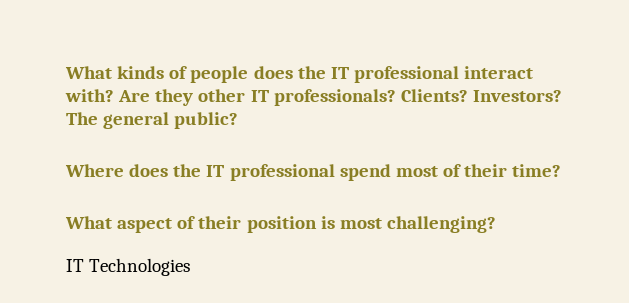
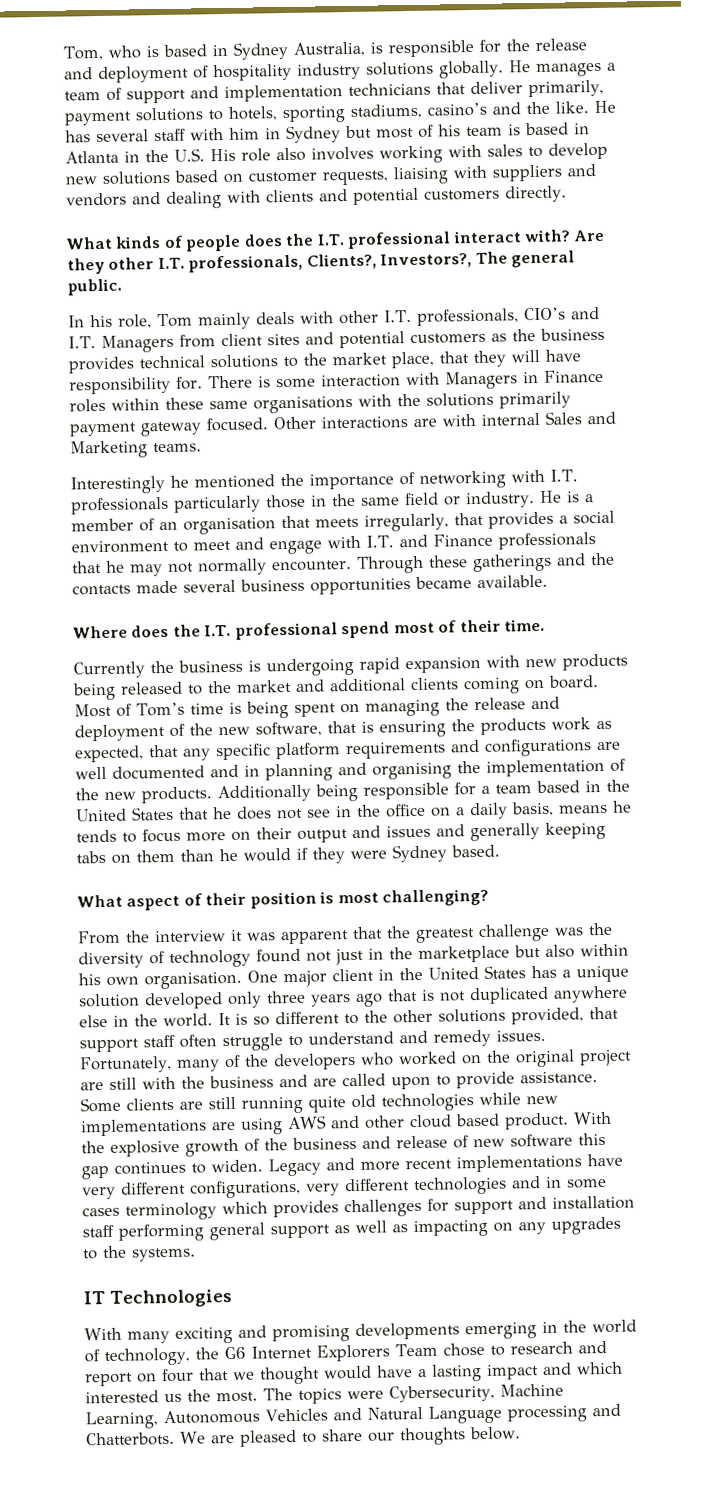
(65, 72) none -> [63,38,587,61] [64,60,616,83] [64,79,604,104] [64,100,616,126] [65,122,590,143] [65,142,608,164] [65,164,596,186] [66,185,567,209] Tom, who is based in Sydney Australia, is responsible for the release and deployment of hospitality industry solutions globally. He manages a team of support and implementation technicians that deliver primarily, payment solutions to hotels, sporting stadiums, casino’s and the like. He has several staff with him in Sydney but most of his team is based in Atlanta in the U.S. His role also involves working with sales to develop new solutions based on customer requests, liaising with suppliers and vendors and dealing with clients and potential customers directly. //
[330,67,349,79] IT -> [316,234,345,246] I.T.
[250,89,562,106] [66,112,239,129] IT professionals? Clients? Investors? The general public? -> [157,250,576,273] [67,278,122,296] [68,306,600,330] [68,327,605,353] [68,349,581,374] [69,369,604,395] [69,391,571,414] [69,411,616,437] [70,440,202,459] [70,469,578,495] [71,490,594,515] [71,510,615,535] [71,532,596,555] [72,552,615,577] [72,574,548,596] I.T. professionals, Clients?, Investors?, The general public. // In his role, Tom mainly deals with other I.T. professionals, CIO’s and I.T. Managers from client sites and potential customers as the business provides technical solutions to the market place, that they will have responsibility for. There is some interaction with Managers in Finance roles within these same organisations with the solutions primarily payment gateway focused. Other interactions are with internal Sales and Marketing teams. // Interestingly he mentioned the importance of networking with I.T. professionals particularly those in the same field or industry. He is a member of an organisation that meets irregularly, that provides a social environment to meet and engage with I.T. and Finance professionals that he may not normally encounter. Through these gatherings and the contacts made several business opportunities became available.
[206,165,225,177] IT -> [204,624,232,637] I.T.
[512,164,562,177] time? -> [504,618,546,632] [73,653,628,679] [73,675,599,701] [74,696,560,719] [74,717,612,742] [75,738,621,763] [75,758,626,782] [75,779,630,804] [76,800,632,822] [76,821,606,843] [76,844,500,864] time. // Currently the business is undergoing rapid expansion with new products being released to the market and additional clients coming on board. Most of Tom’s time is being spent on managing the release and deployment of the new software, that is ensuring the products work as expected, that any specific platform requirements and configurations are well documented and in planning and organising the implementation of the new products. Additionally being responsible for a team based in the United States that he does not see in the office on a daily basis, means he tends to focus more on their output and issues and generally keeping tabs on them than he would if they were Sydney based.
[66,258,191,276] IT Technologies -> [77,922,613,945] [78,943,629,969] [78,965,629,990] [79,985,628,1010] [79,1006,619,1028] [79,1029,546,1053] [80,1049,632,1074] [80,1071,598,1091] [80,1092,558,1114] [81,1111,612,1137] [81,1132,606,1157] [81,1153,623,1180] [82,1176,607,1200] [82,1195,635,1221] [82,1216,621,1242] [83,1245,196,1262] [83,1288,234,1308] [84,1319,637,1344] [84,1340,607,1367] [85,1361,623,1387] [85,1383,564,1404] [85,1403,621,1430] [86,1426,521,1447] From the interview it was apparent that the greatest challenge was the diversity of technology found not just in the marketplace but also within his own organisation. One major client in the United States has a unique solution developed only three years ago that is not duplicated anywhere else in the world. It is so different to the other solutions provided, that support staff often struggle to understand and remedy issues. Fortunately, many of the developers who worked on the original project are still with the business and are called upon to provide assistance. Some clients are still running quite old technologies while new implementations are using AWS and other cloud based product. With the explosive growth of the business and release of new software this gap continues to widen. Legacy and more recent implementations have very different configurations, very different technologies and in some cases terminology which provides challenges for support and installation staff performing general support as well as impacting on any upgrades to the systems. // IT Technologies // With many exciting and promising developments emerging in the world of technology, the G6 Internet Explorers Team chose to research and report on four that we thought would have a lasting impact and which interested us the most. The topics were Cybersecurity, Machine Learning, Autonomous Vehicles and Natural Language processing and Chatterbots. We are pleased to share our thoughts below.

